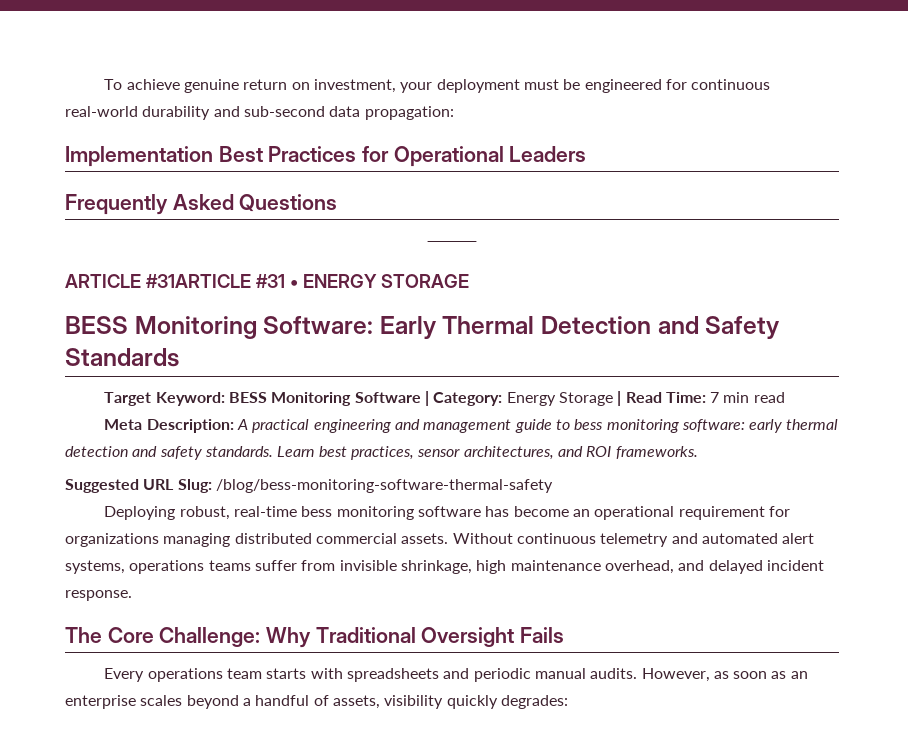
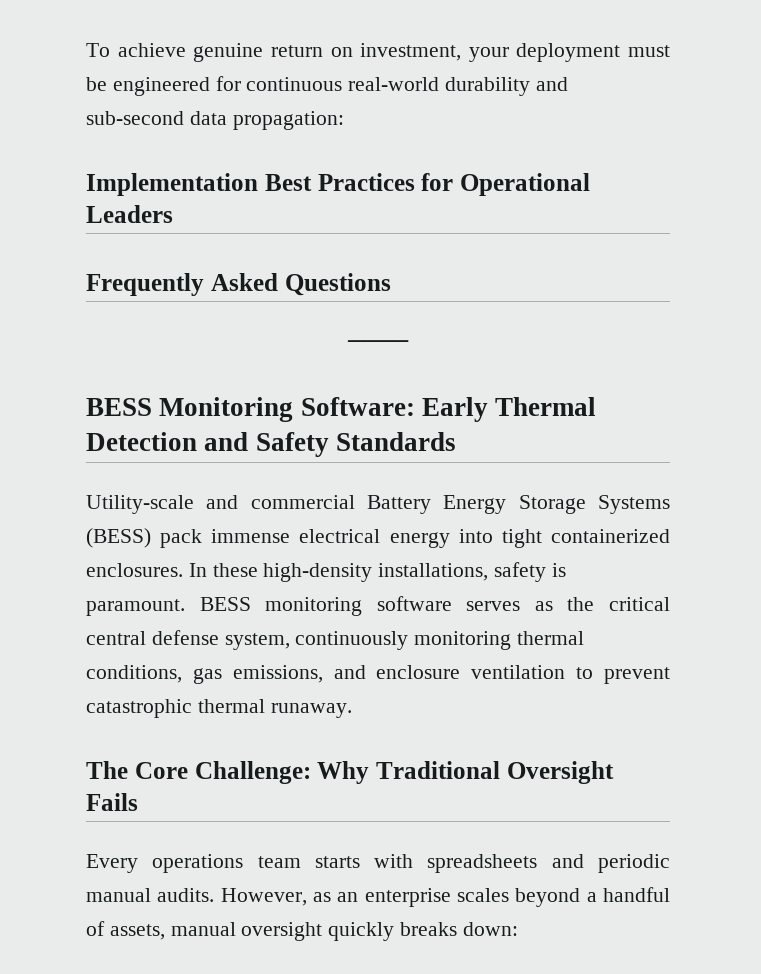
[65,274,469,288] // ARTICLE #31ARTICLE #31 • ENERGY STORAGE -> (409, 344) none
[104,391,785,406] [104,419,839,433] [65,446,698,460] [65,479,553,493] [104,506,790,520] [65,533,815,547] [65,560,824,574] [65,590,132,601] Target Keyword: BESS Monitoring Software | Category: Energy Storage | Read Time: 7 min read // Meta Description: A practical engineering and management guide to bess monitoring software: early thermal detection and safety standards. Learn best practices, sensor architectures, and ROI frameworks. // Suggested URL Slug: /blog/bess-monitoring-software-thermal-safety // Deploying robust, real-time bess monitoring software has become an operational requirement for organizations managing distributed commercial assets. Without continuous telemetry and automated alert systems, operations teams suffer from invisible shrinkage, high maintenance overhead, and delayed incident response. -> [86,495,670,514] [86,528,671,548] [86,562,566,582] [86,596,670,616] [86,630,585,650] [86,665,670,684] [86,699,352,718] Utility-scale and commercial Battery Energy Storage Systems (BESS) pack immense electrical energy into tight containerized enclosures. In these high-density installations, safety is paramount. BESS monitoring software serves as the critical central defense system, continuously monitoring thermal conditions, gas emissions, and enclosure ventilation to prevent catastrophic thermal runaway.
[733,671,787,679] soon as -> (331, 897) none
[384,695,568,709] visibility quickly degrades: -> [170,922,518,941] manual oversight quickly breaks down:

